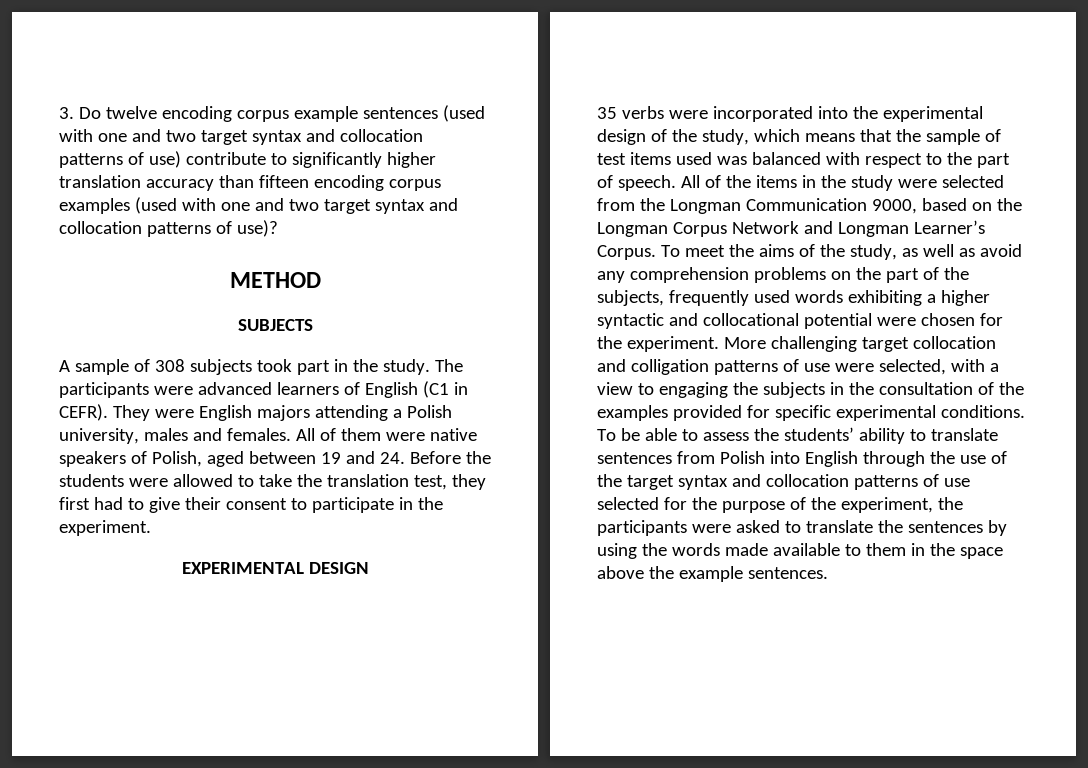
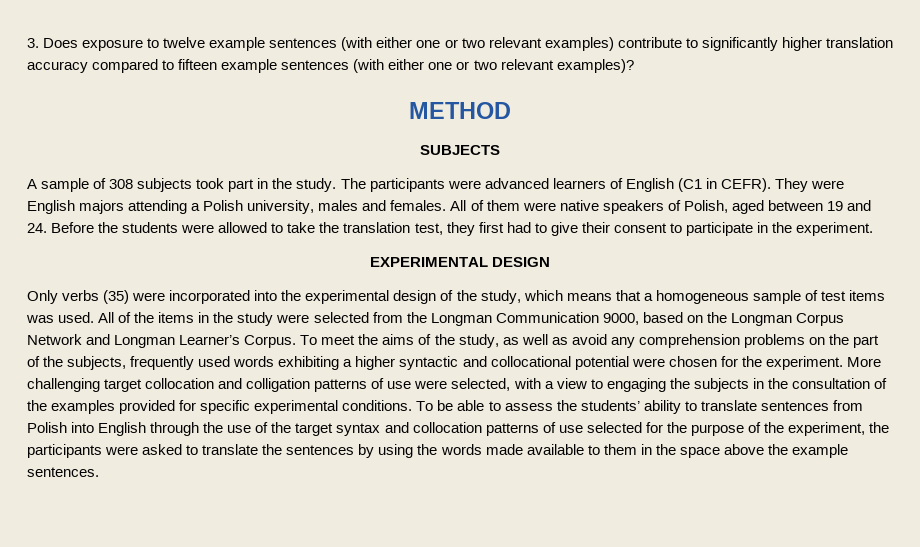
[78,105,485,122] [59,129,423,145] [59,151,181,168] Do twelve encoding corpus example sentences (used with one and two target syntax and collocation patterns of use) -> [43,37,614,51] Does exposure to twelve example sentences (with either one or two relevant examples)
[218,175,441,191] [59,197,458,214] [59,220,278,237] than fifteen encoding corpus examples (used with one and two target syntax and collocation patterns of use)? -> [92,59,634,73] compared to fifteen example sentences (with either one or two relevant examples)?
[597,106,664,119] 35 verbs -> [27,290,130,304] Only verbs (35)
[895,129,921,142] the -> [643,290,749,304] a homogeneous
[675,152,1010,168] [597,175,676,191] used was balanced with respect to the part of speech. -> [26,312,95,323] was used.

